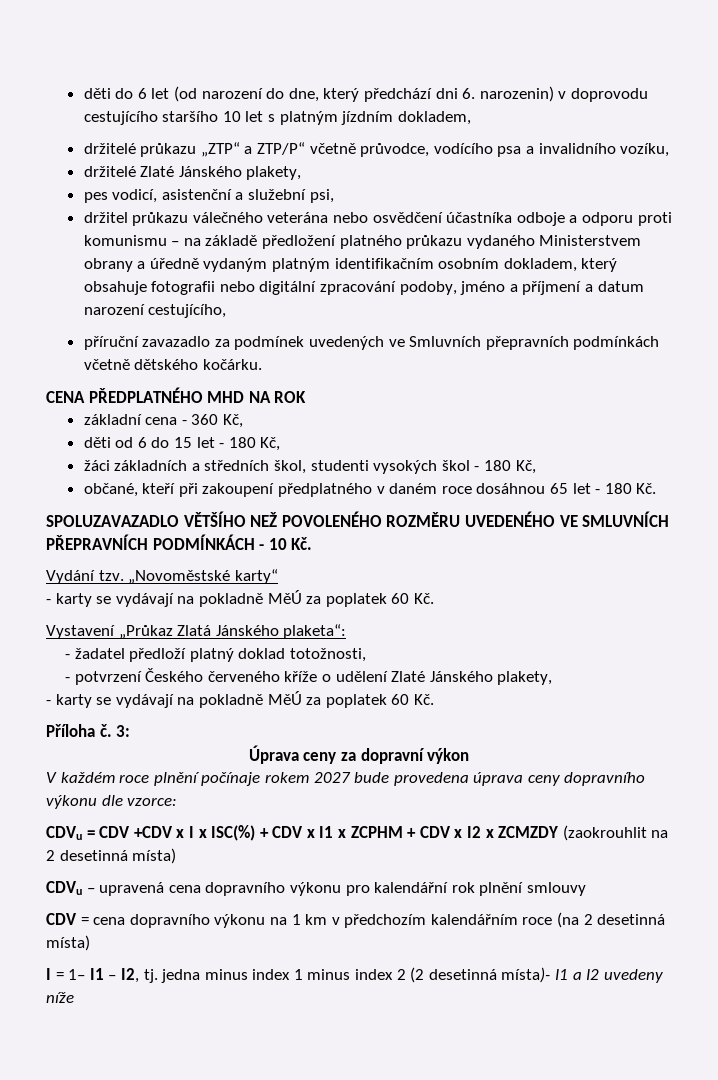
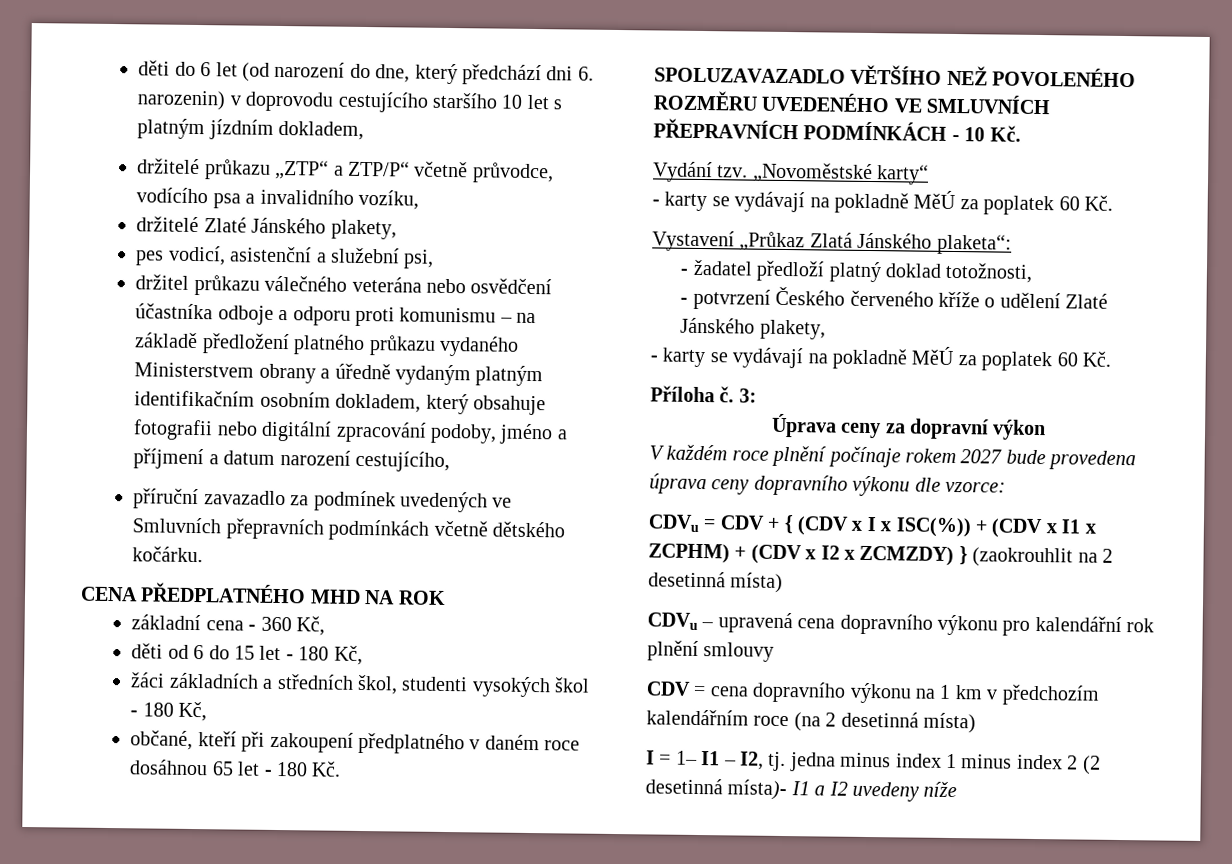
[133,825,451,841] +CDV x I x ISC(%) + CDV x I1 x ZCPHM + CDV -> [767,514,1096,539] [648,543,802,565] + { (CDV x I x ISC(%)) + (CDV x I1 x ZCPHM) + (CDV
[498,826,559,838] ZCMZDY -> [859,545,968,567] ZCMZDY) }

